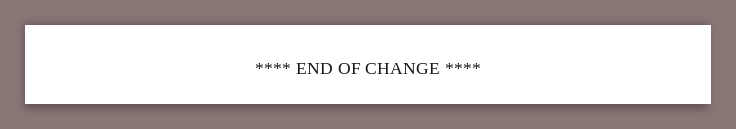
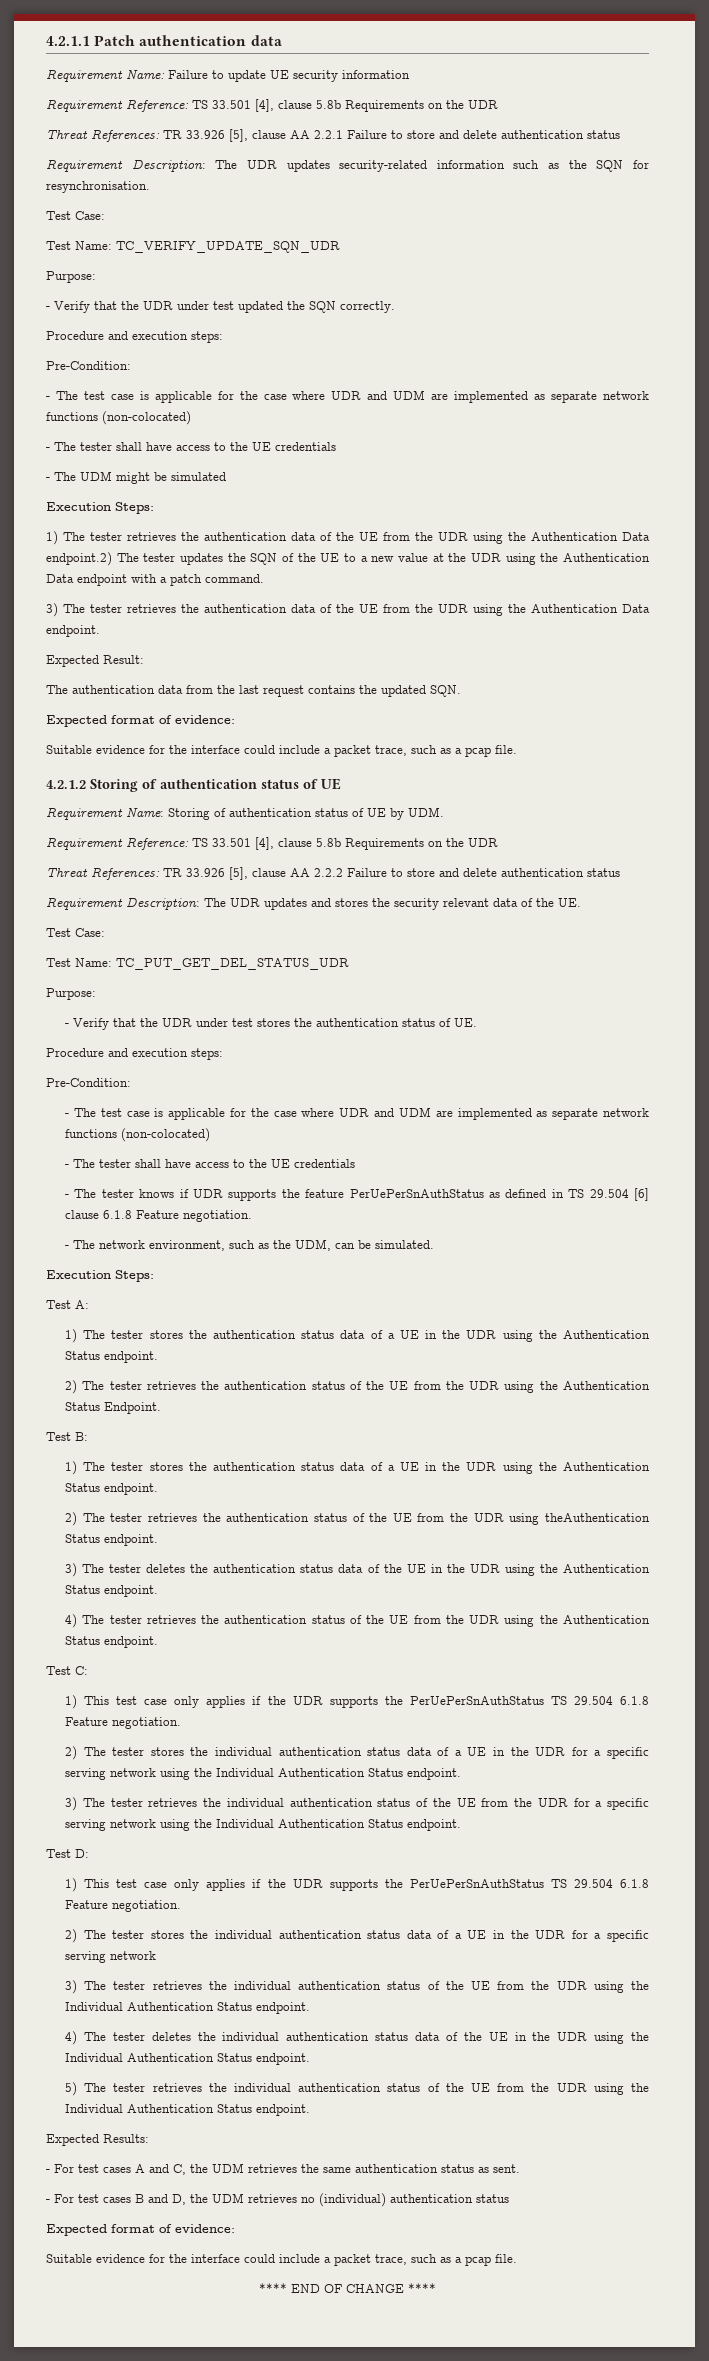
(255, 68) none -> [46,35,282,46] [46,69,410,82] [46,99,498,112] [46,129,620,142] [46,159,649,172] [46,181,150,193] [46,211,105,220] [46,241,340,253] [46,271,96,283] [46,301,395,313] [46,331,223,343] [46,361,131,370] [46,390,649,403] [46,411,191,425] [46,442,336,451] [46,471,226,484] [46,502,154,514] [46,531,650,545] [46,552,651,566] [46,574,264,586] [46,603,650,617] [46,625,100,637] [46,655,144,667] [46,685,461,697] [46,715,235,727] [46,745,517,757] [46,778,341,792] [46,807,444,820] [46,837,498,850] [46,867,620,880] [46,897,581,910] [46,928,105,937] [46,958,349,970] [46,988,96,1000] [65,1018,478,1030] [46,1048,223,1060] [46,1078,131,1087] [65,1107,649,1120] [65,1128,211,1142] [65,1159,356,1168] [65,1188,649,1201] [65,1210,253,1222] [65,1239,435,1251] [46,1270,154,1282] [46,1300,89,1309] [65,1329,650,1343] [65,1351,159,1363] [65,1380,650,1394] [65,1402,162,1414] [46,1432,88,1441] [65,1461,650,1475] [65,1483,159,1495] [65,1512,650,1526] [65,1534,159,1546] [65,1563,650,1577] [65,1585,159,1597] [65,1614,650,1628] [65,1636,159,1648] [46,1666,88,1675] [65,1695,649,1709] [65,1717,182,1729] [65,1746,649,1760] [65,1768,462,1780] [65,1797,649,1811] [65,1819,462,1831] [46,1849,89,1858] [65,1878,649,1892] [65,1900,182,1912] [65,1929,649,1943] [65,1951,157,1963] [65,1980,649,1994] [65,2002,311,2014] [65,2031,649,2045] [65,2053,311,2065] [65,2082,649,2096] [65,2104,311,2116] [46,2134,149,2146] [46,2163,520,2175] [46,2193,509,2207] [46,2224,235,2236] [46,2254,517,2266] 4.2.1.1 Patch authentication data // Requirement Name: Failure to update UE security information // Requirement Reference: TS 33.501 [4], clause 5.8b Requirements on the UDR // Threat References: TR 33.926 [5], clause AA 2.2.1 Failure to store and delete authentication status // Requirement Description: The UDR updates security-related information such as the SQN for resynchronisation. // Test Case: // Test Name: TC_VERIFY_UPDATE_SQN_UDR // Purpose: // - Verify that the UDR under test updated the SQN correctly. // Procedure and execution steps: // Pre-Condition: // - The test case is applicable for the case where UDR and UDM are implemented as separate network functions (non-colocated) // - The tester shall have access to the UE credentials // - The UDM might be simulated // Execution Steps: // 1) The tester retrieves the authentication data of the UE from the UDR using the Authentication Data endpoint.2) The tester updates the SQN of the UE to a new value at the UDR using the Authentication Data endpoint with a patch command. // 3) The tester retrieves the authentication data of the UE from the UDR using the Authentication Data endpoint. // Expected Result: // The authentication data from the last request contains the updated SQN. // Expected format of evidence: // Suitable evidence for the interface could include a packet trace, such as a pcap file. // 4.2.1.2 Storing of authentication status of UE // Requirement Name: Storing of authentication status of UE by UDM. // Requirement Reference: TS 33.501 [4], clause 5.8b Requirements on the UDR // Threat References: TR 33.926 [5], clause AA 2.2.2 Failure to store and delete authentication status // Requirement Description: The UDR updates and stores the security relevant data of the UE. // Test Case: // Test Name: TC_PUT_GET_DEL_STATUS_UDR // Purpose: // - Verify that the UDR under test stores the authentication status of UE. // Procedure and execution steps: // Pre-Condition: // - The test case is applicable for the case where UDR and UDM are implemented as separate network functions (non-colocated) // - The tester shall have access to the UE credentials // - The tester knows if UDR supports the feature PerUePerSnAuthStatus as defined in TS 29.504 [6] clause 6.1.8 Feature negotiation. // - The network environment, such as the UDM, can be simulated. // Execution Steps: // Test A: // 1) The tester stores the authentication status data of a UE in the UDR using the Authentication Status endpoint. // 2) The tester retrieves the authentication status of the UE from the UDR using the Authentication Status Endpoint. // Test B: // 1) The tester stores the authentication status data of a UE in the UDR using the Authentication Status endpoint. // 2) The tester retrieves the authentication status of the UE from the UDR using theAuthentication Status endpoint. // 3) The tester deletes the authentication status data of the UE in the UDR using the Authentication Status endpoint. // 4) The tester retrieves the authentication status of the UE from the UDR using the Authentication Status endpoint. // Test C: // 1) This test case only applies if the UDR supports the PerUePerSnAuthStatus TS 29.504 6.1.8 Feature negotiation. // 2) The tester stores the individual authentication status data of a UE in the UDR for a specific serving network using the Individual Authentication Status endpoint. // 3) The tester retrieves the individual authentication status of the UE from the UDR for a specific serving network using the Individual Authentication Status endpoint. // Test D: // 1) This test case only applies if the UDR supports the PerUePerSnAuthStatus TS 29.504 6.1.8 Feature negotiation. // 2) The tester stores the individual authentication status data of a UE in the UDR for a specific serving network // 3) The tester retrieves the individual authentication status of the UE from the UDR using the Individual Authentication Status endpoint. // 4) The tester deletes the individual authentication status data of the UE in the UDR using the Individual Authentication Status endpoint. // 5) The tester retrieves the individual authentication status of the UE from the UDR using the Individual Authentication Status endpoint. // Expected Results: // - For test cases A and C, the UDM retrieves the same authentication status as sent. // - For test cases B and D, the UDM retrieves no (individual) authentication status // Expected format of evidence: // Suitable evidence for the interface could include a packet trace, such as a pcap file. //

